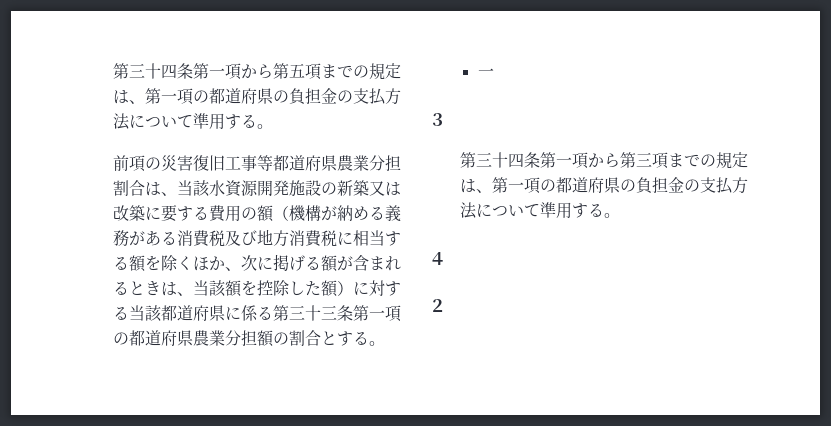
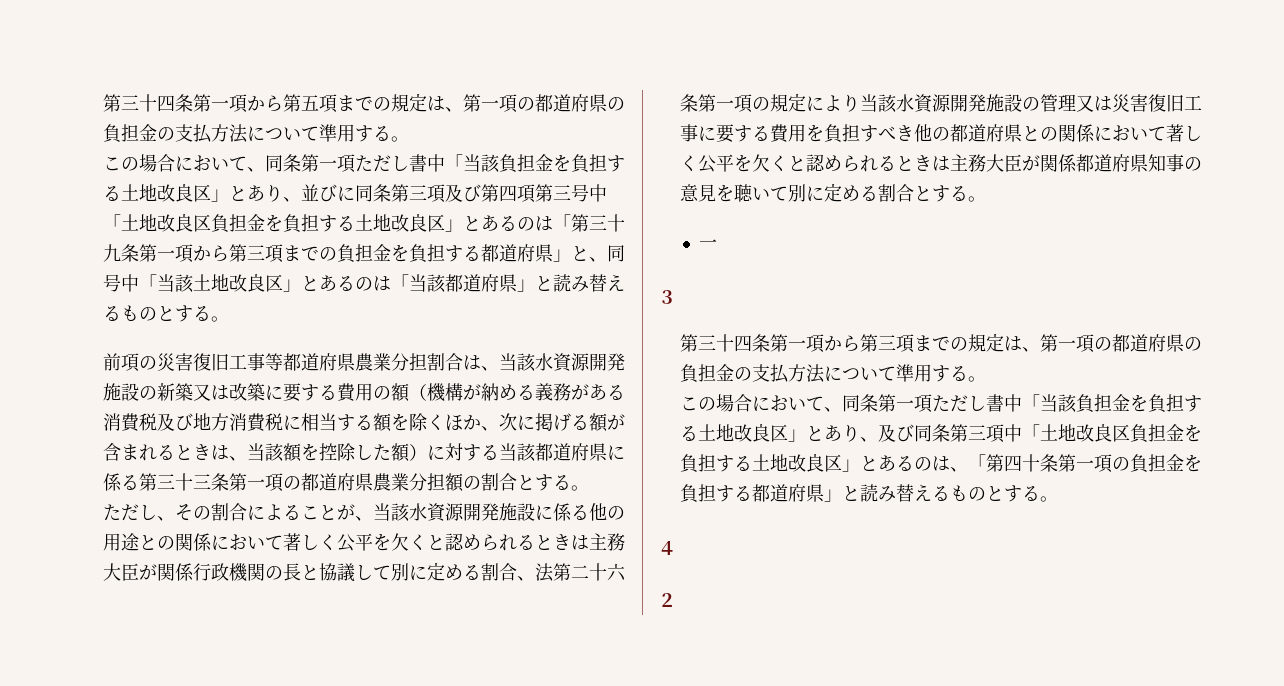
(274, 126) none -> [102,154,625,173] [102,184,607,203] [102,214,625,233] [102,244,625,263] [102,274,625,293] [102,305,229,322] // この場合において、同条第一項ただし書中「当該負担金を負担する土地改良区」とあり、並びに同条第三項及び第四項第三号中「土地改良区負担金を負担する土地改良区」とあるのは「第三十九条第一項から第三項までの負担金を負担する都道府県」と、同号中「当該土地改良区」とあるのは「当該都道府県」と読み替えるものとする。
(386, 343) none -> [102,503,625,522] [102,533,625,552] [102,562,626,582] [679,93,1202,113] [679,124,1202,143] [679,154,1202,173] [679,183,986,202] // ただし、その割合によることが、当該水資源開発施設に係る他の用途との関係において著しく公平を欠くと認められるときは主務大臣が関係行政機関の長と協議して別に定める割合、法第二十六条第一項の規定により当該水資源開発施設の管理又は災害復旧工事に要する費用を負担すべき他の都道府県との関係において著しく公平を欠くと認められるときは主務大臣が関係都道府県知事の意見を聴いて別に定める割合とする。
(621, 215) none -> [679,394,1202,413] [679,424,1202,443] [679,454,1202,473] [679,484,1058,503] // この場合において、同条第一項ただし書中「当該負担金を負担する土地改良区」とあり、及び同条第三項中「土地改良区負担金を負担する土地改良区」とあるのは、「第四十条第一項の負担金を負担する都道府県」と読み替えるものとする。

